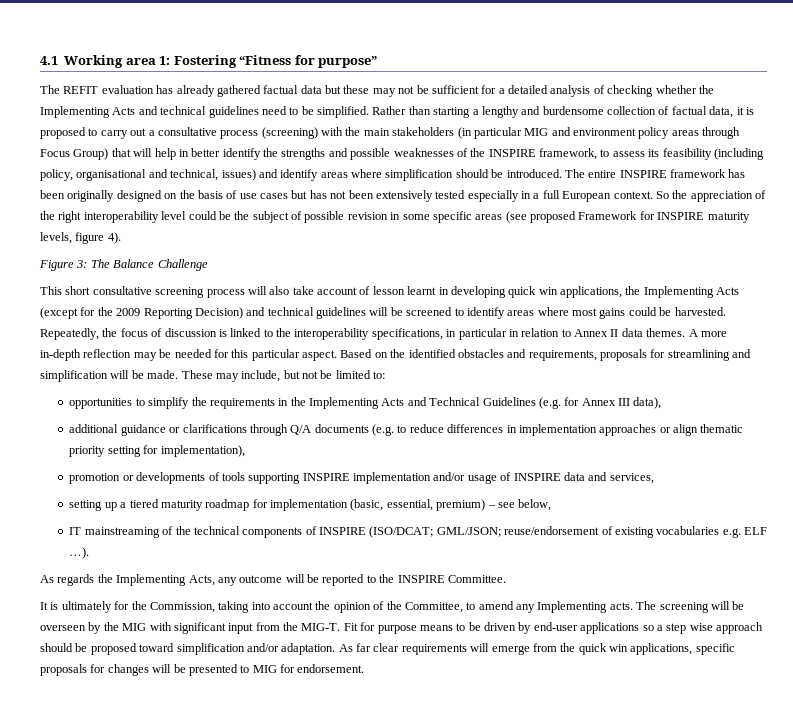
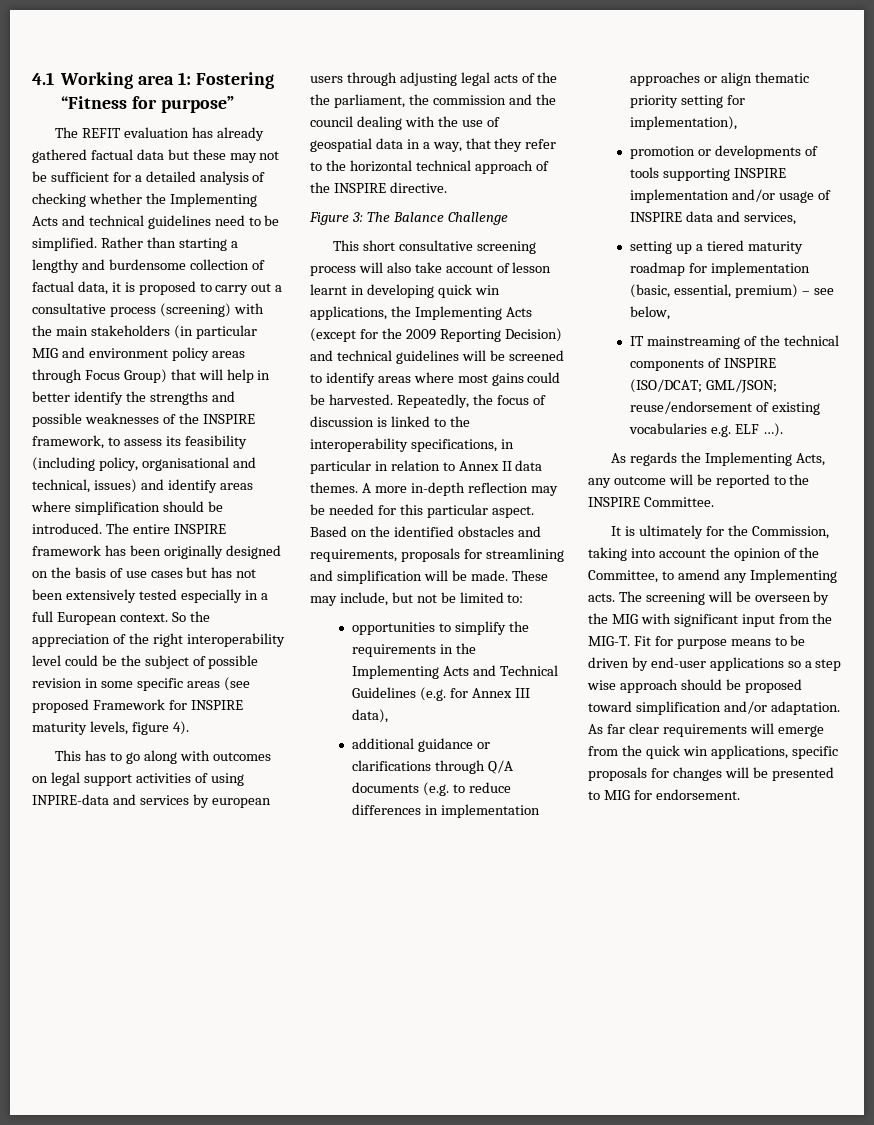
(121, 238) none -> [55,750,271,764] [32,772,244,786] [32,794,271,808] [310,72,558,86] [310,94,556,108] [310,116,500,130] [310,138,557,152] [310,160,549,174] [310,182,447,193] // This has to go along with outcomes on legal support activities of using INPIRE-data and services by european users through adjusting legal acts of the the parliament, the commission and the council dealing with the use of geospatial data in a way, that they refer to the horizontal technical approach of the INSPIRE directive.

